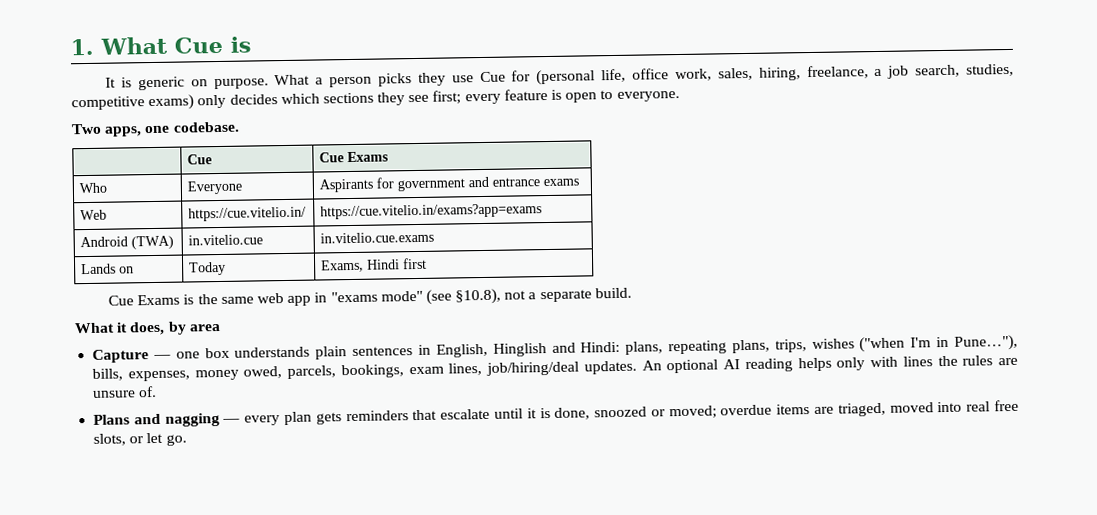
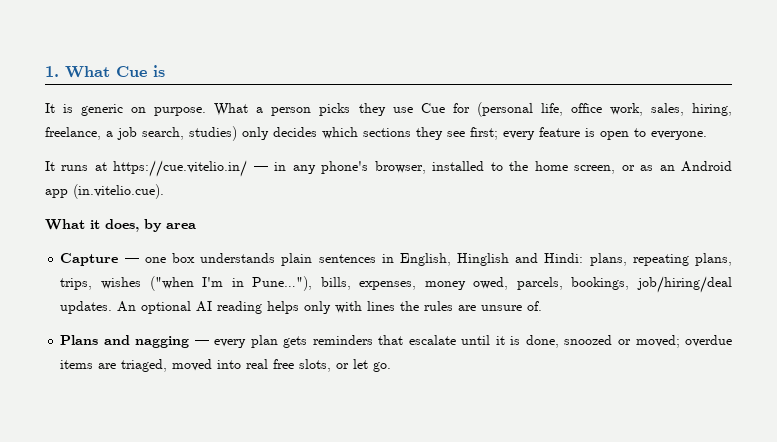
[965,63,1014,77] [71,94,195,111] studies, competitive exams) -> [189,126,237,141] studies)
[71,121,240,137] [186,154,212,165] [318,151,389,163] [78,182,107,194] [186,180,242,195] [318,176,579,193] [79,209,107,221] [187,206,306,222] [319,203,542,220] [79,235,174,250] [187,234,263,246] [319,231,434,244] [80,263,134,275] [188,261,226,276] [320,257,427,273] [108,287,632,306] Two apps, one codebase. // | Cue | Cue Exams // Who | Everyone | Aspirants for government and entrance exams // Web | https://cue.vitelio.in/ | https://cue.vitelio.in/exams?app=exams // Android (TWA) | in.vitelio.cue | in.vitelio.cue.exams // Lands on | Today | Exams, Hindi first // Cue Exams is the same web app in "exams mode" (see §10.8), not a separate build. -> [45,160,733,177] [45,184,164,199] It runs at https://cue.vitelio.in/ — in any phone's browser, installed to the home screen, or as an Android app (in.vitelio.cue).
[408,363,483,376] exam lines, -> (630, 283) none

